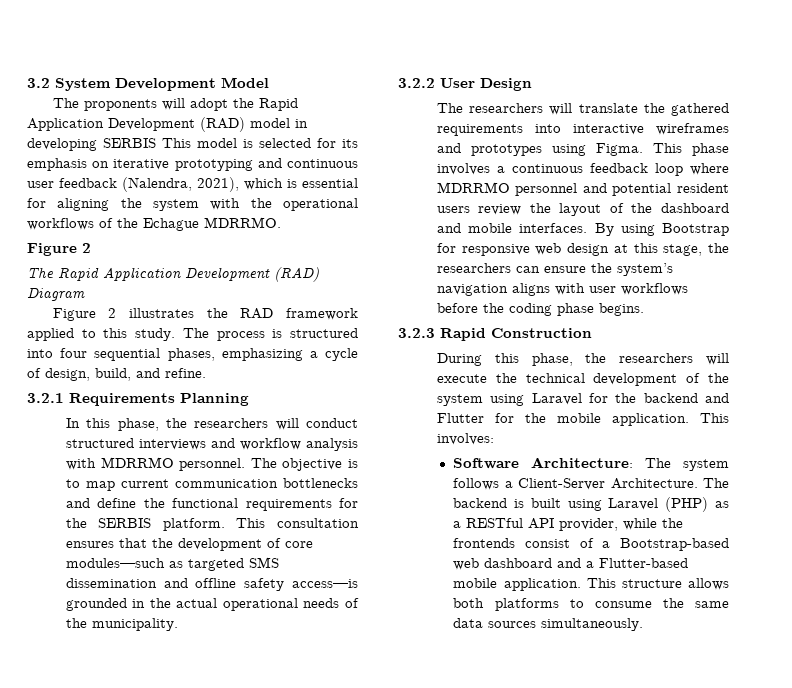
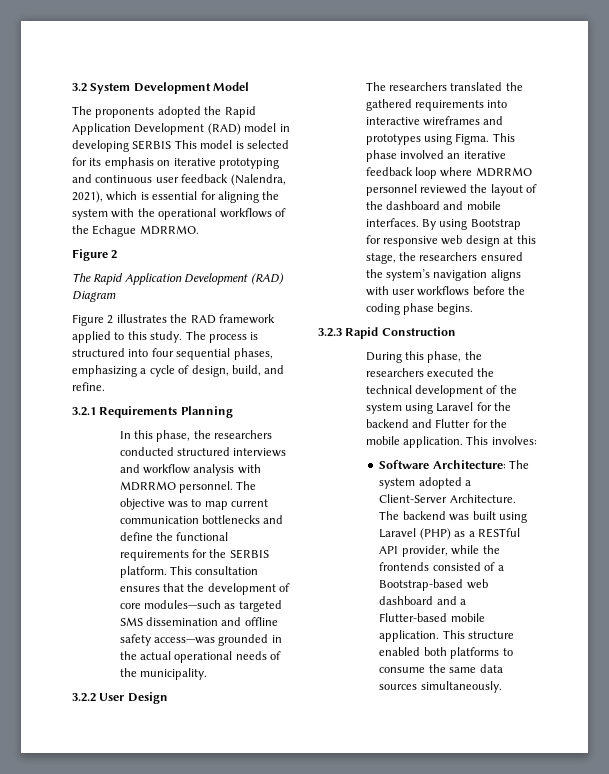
[161,98,228,111] will adopt -> [157,106,201,118] adopted
[275,418,358,430] will conduct -> [119,447,174,456] conducted
[348,459,358,468] is -> [168,501,189,508] was
[292,579,358,588] access—is -> [154,637,216,644] access—was
[549,103,638,115] will translate -> [450,82,503,91] translated
[436,163,583,175] involves a continuous -> [400,150,506,159] involved an iterative
[582,183,729,196] [436,204,522,215] and potential resident users review -> [420,184,468,194] reviewed
[515,266,586,273] can ensure -> [480,252,523,261] ensured
[706,353,729,365] [436,374,487,383] will execute -> [427,368,475,377] executed
[453,478,500,490] follows -> [418,477,462,489] adopted
[514,499,525,508] is -> [449,514,470,521] was
[525,539,571,548] consist -> [432,562,481,571] consisted
[688,578,729,590] allows -> [379,647,421,656] enabled

